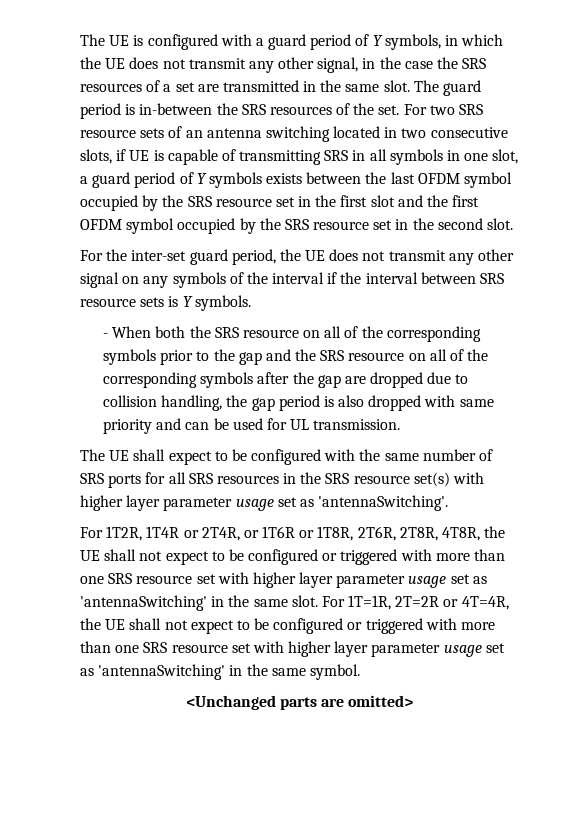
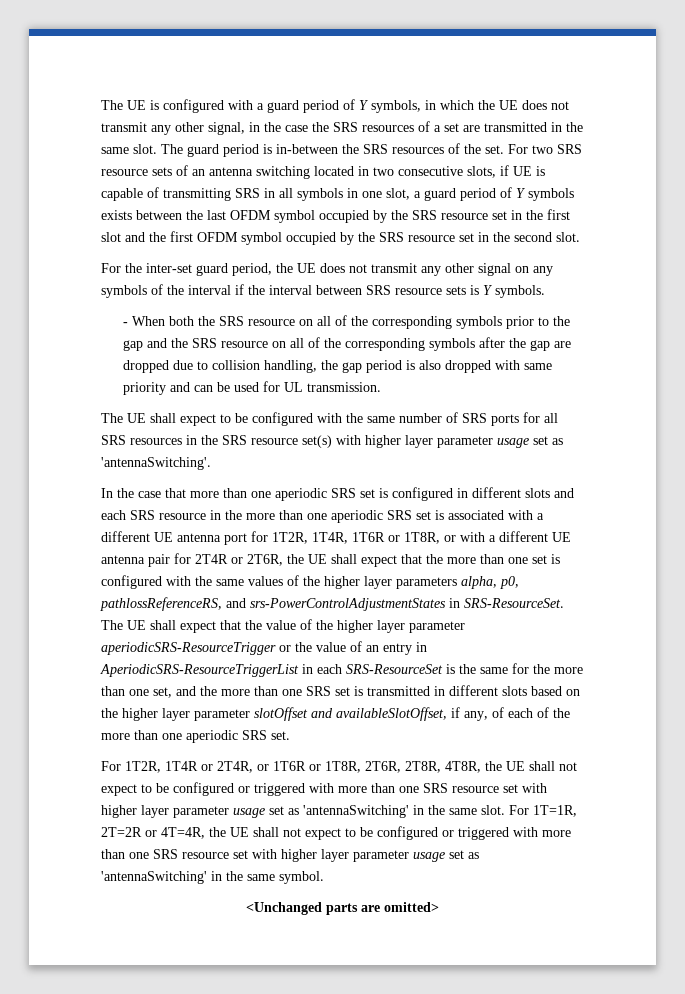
(449, 503) none -> [101,487,574,501] [101,510,544,523] [101,531,571,545] [101,553,560,567] [101,575,519,589] [100,597,564,611] [101,619,465,633] [101,641,427,655] [100,663,583,677] [101,685,580,698] [101,707,570,721] [101,730,290,743] // In the case that more than one aperiodic SRS set is configured in different slots and each SRS resource in the more than one aperiodic SRS set is associated with a different UE antenna port for 1T2R, 1T4R, 1T6R or 1T8R, or with a different UE antenna pair for 2T4R or 2T6R, the UE shall expect that the more than one set is configured with the same values of the higher layer parameters alpha, p0, pathlossReferenceRS, and srs-PowerControlAdjustmentStates in SRS-ResourceSet. The UE shall expect that the value of the higher layer parameter aperiodicSRS-ResourceTrigger or the value of an entry in AperiodicSRS-ResourceTriggerList in each SRS-ResourceSet is the same for the more than one set, and the more than one SRS set is transmitted in different slots based on the higher layer parameter slotOffset and availableSlotOffset, if any, of each of the more than one aperiodic SRS set.

